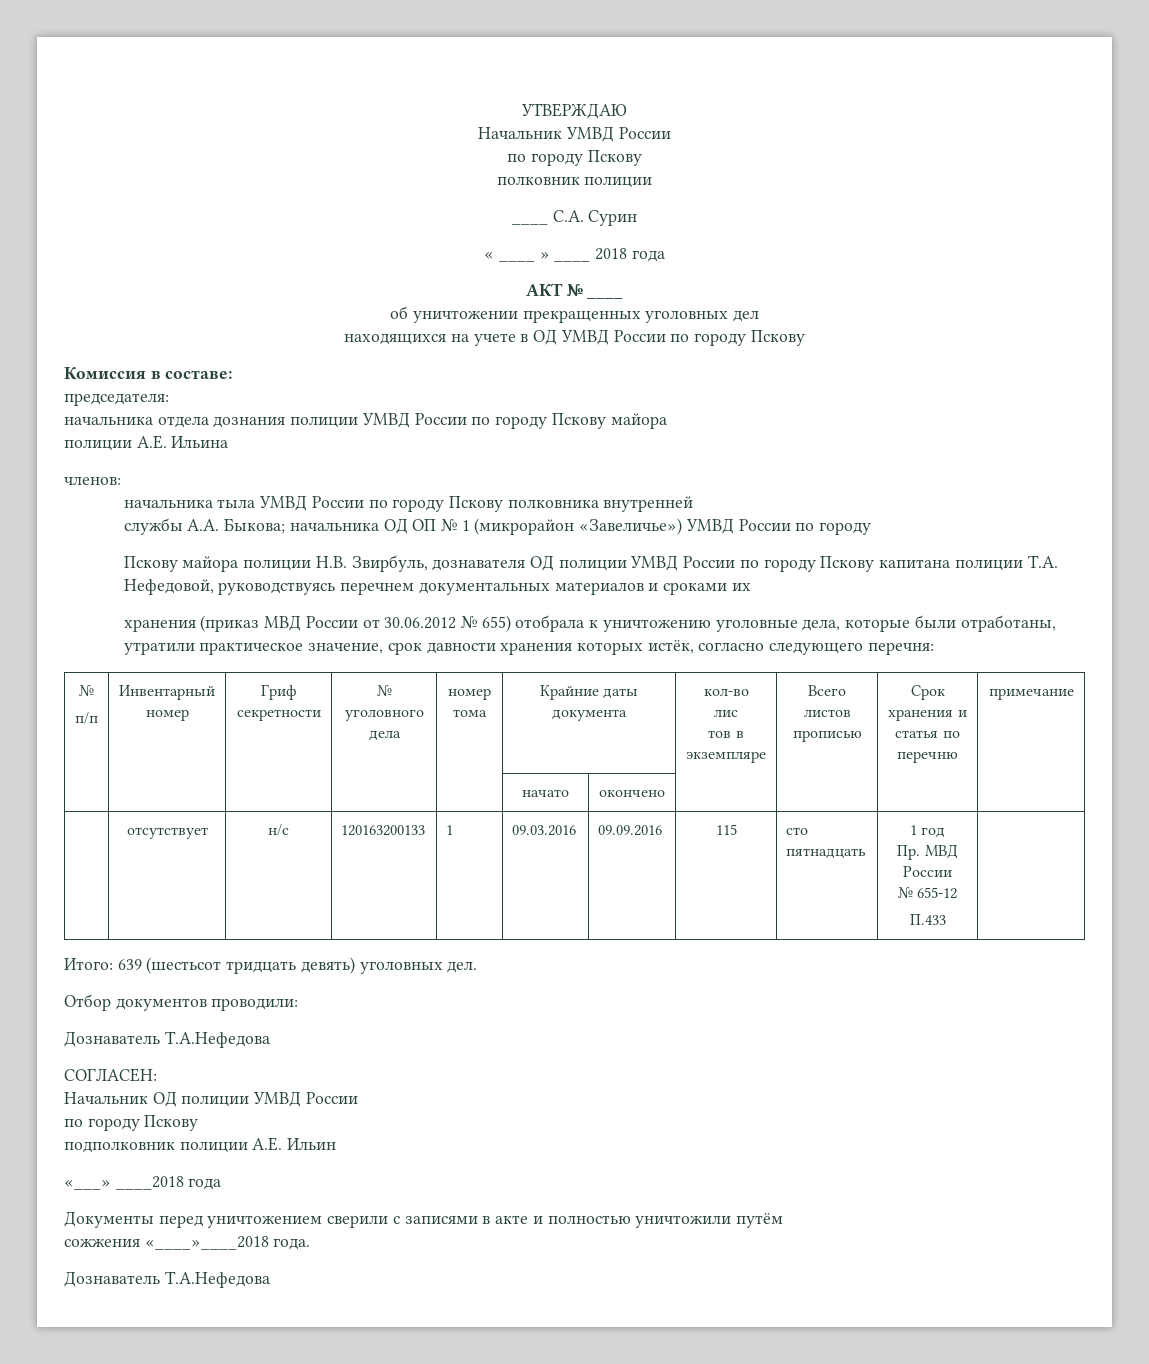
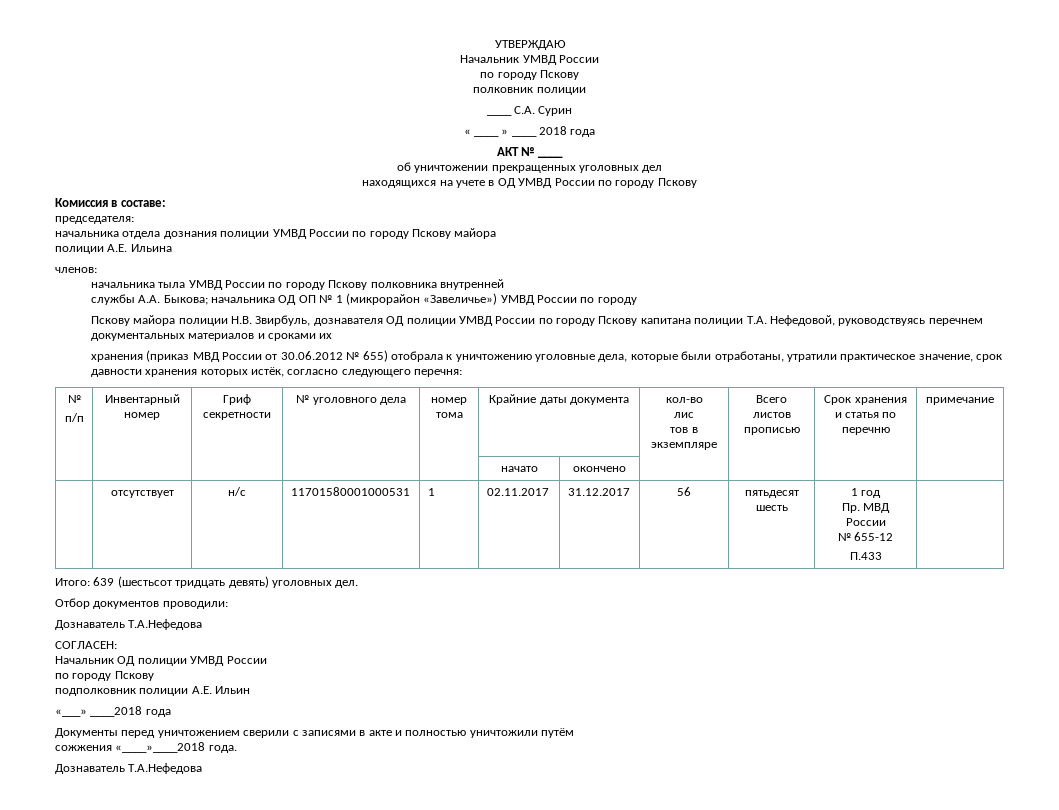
[341,825,426,836] [446,825,454,835] [512,825,577,836] [598,825,663,836] [715,824,737,835] [786,827,809,835] [786,848,867,859] 120163200133 | 1 | 09.03.2016 | 09.09.2016 | 115 | сто пятнадцать -> [290,487,410,496] [427,488,435,496] [486,488,549,496] [567,488,630,496] [677,487,691,496] [744,490,799,498] [755,505,788,511] 11701580001000531 | 1 | 02.11.2017 | 31.12.2017 | 56 | пятьдесят шесть

